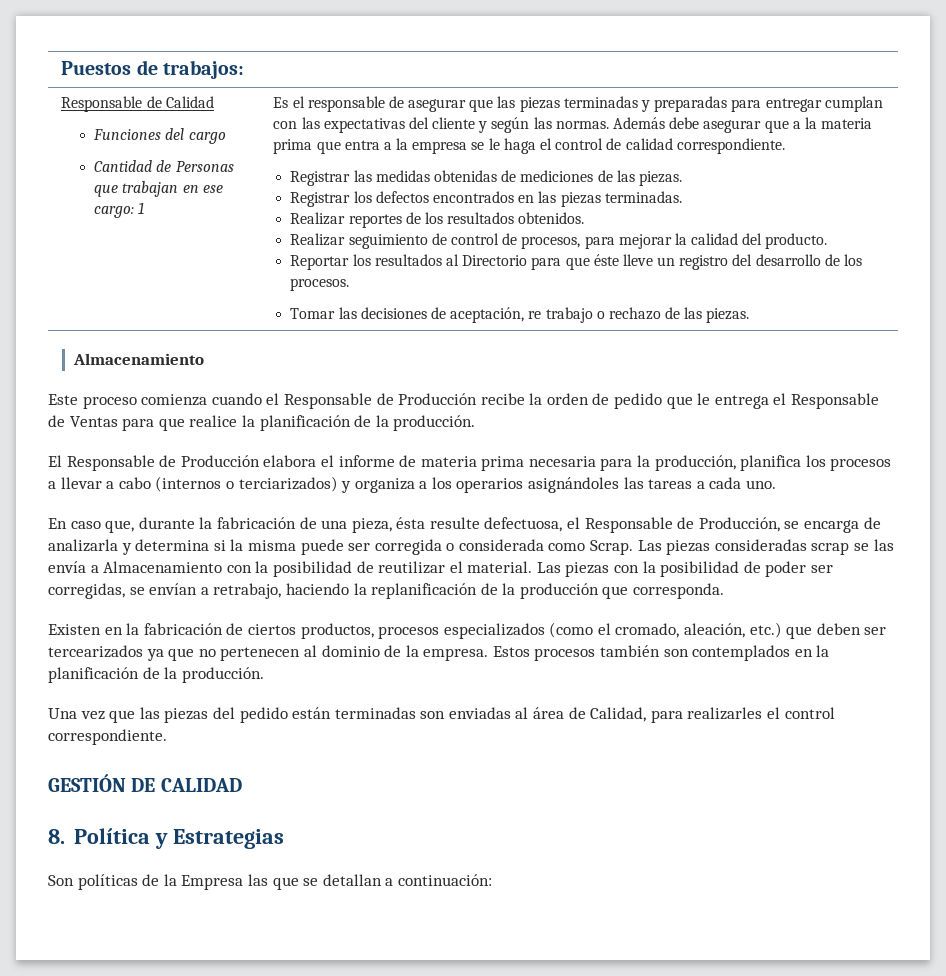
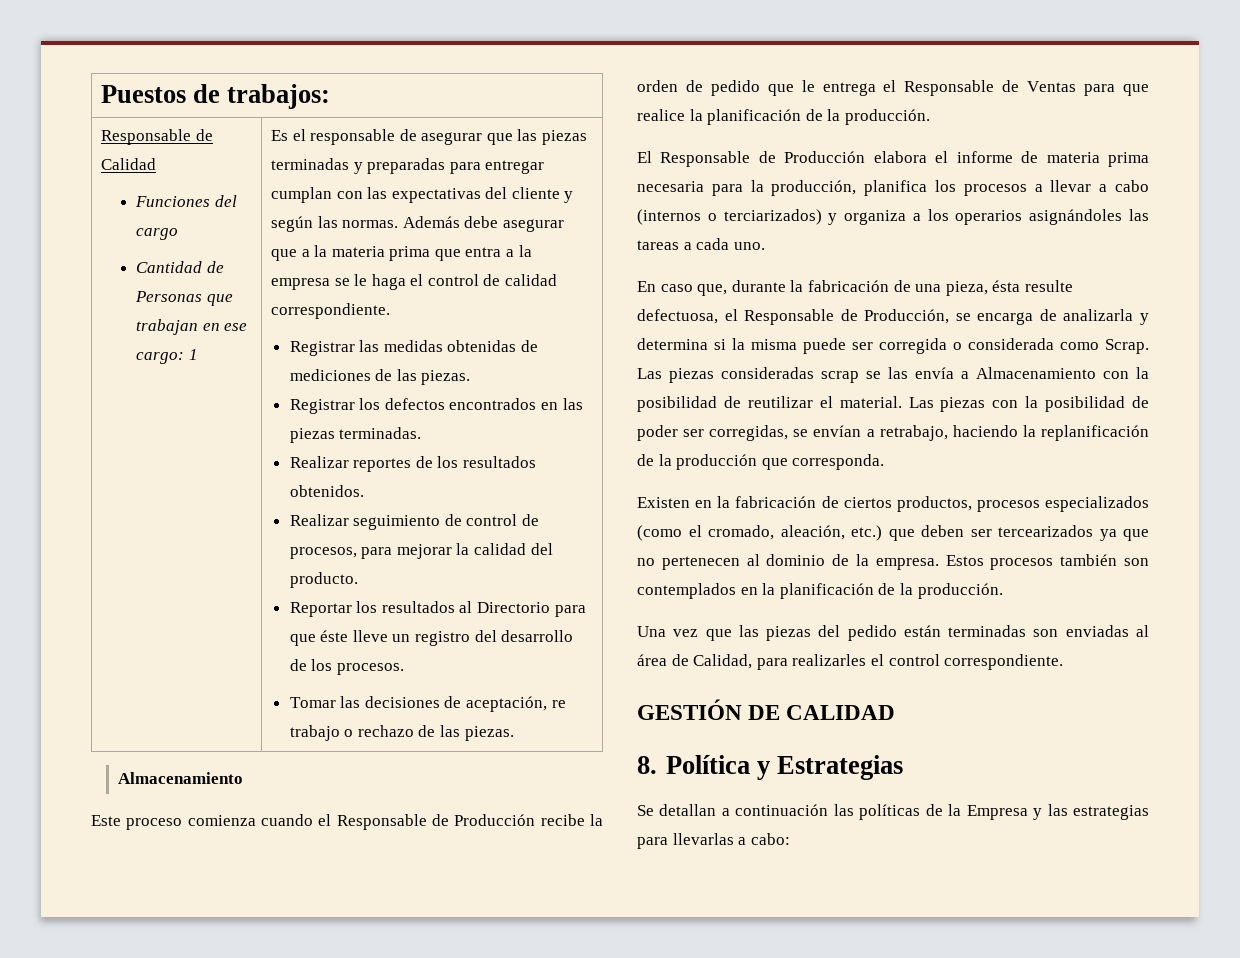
[48,874,492,890] Son políticas de la Empresa las que se detallan a continuación: -> [637,804,1149,820] [637,833,790,849] Se detallan a continuación las políticas de la Empresa y las estrategias para llevarlas a cabo:

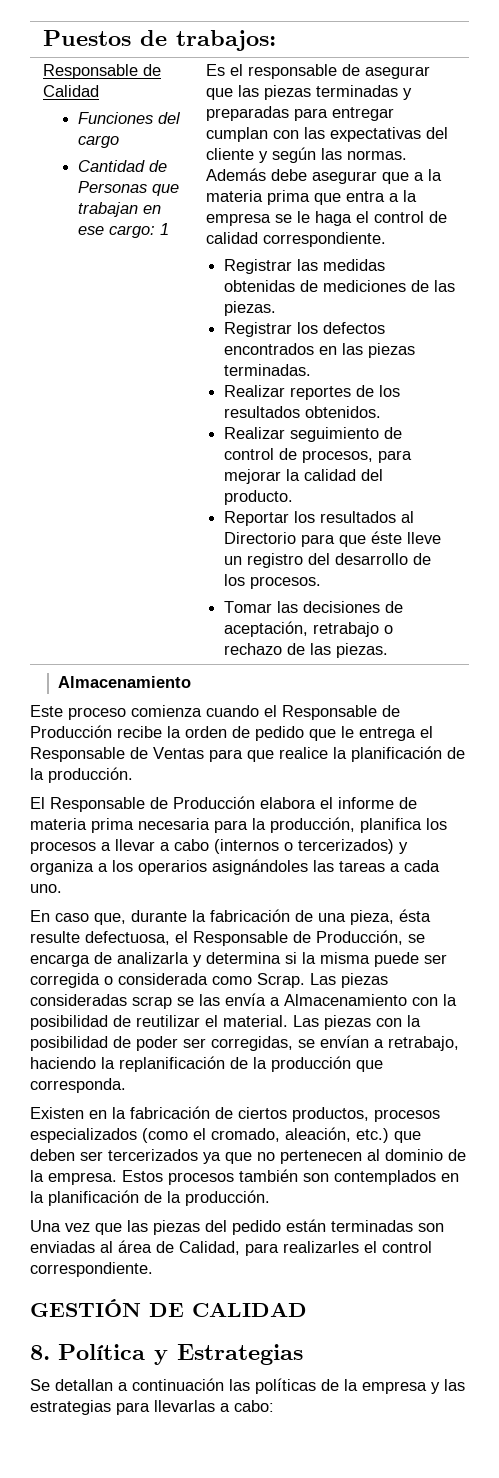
[551,700,566,708] [289,725,340,741] re trabajo -> [313,622,380,637] retrabajo
[723,209,822,225] terciarizados) -> [298,839,394,854] tercerizados)
[998,525,1093,537] tercearizados -> [108,1149,198,1161] tercerizados
[966,805,1028,820] Empresa -> [362,1381,427,1394] empresa

